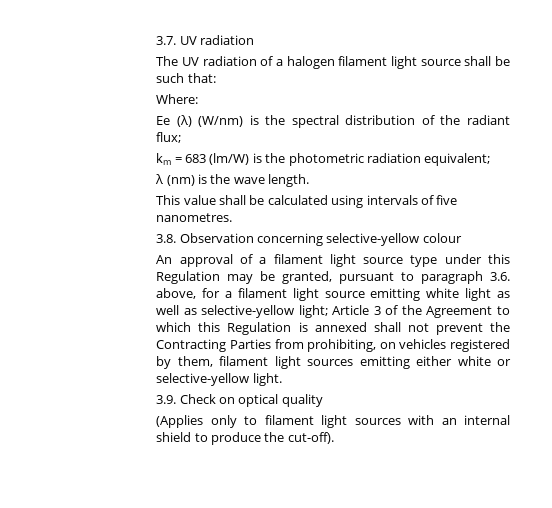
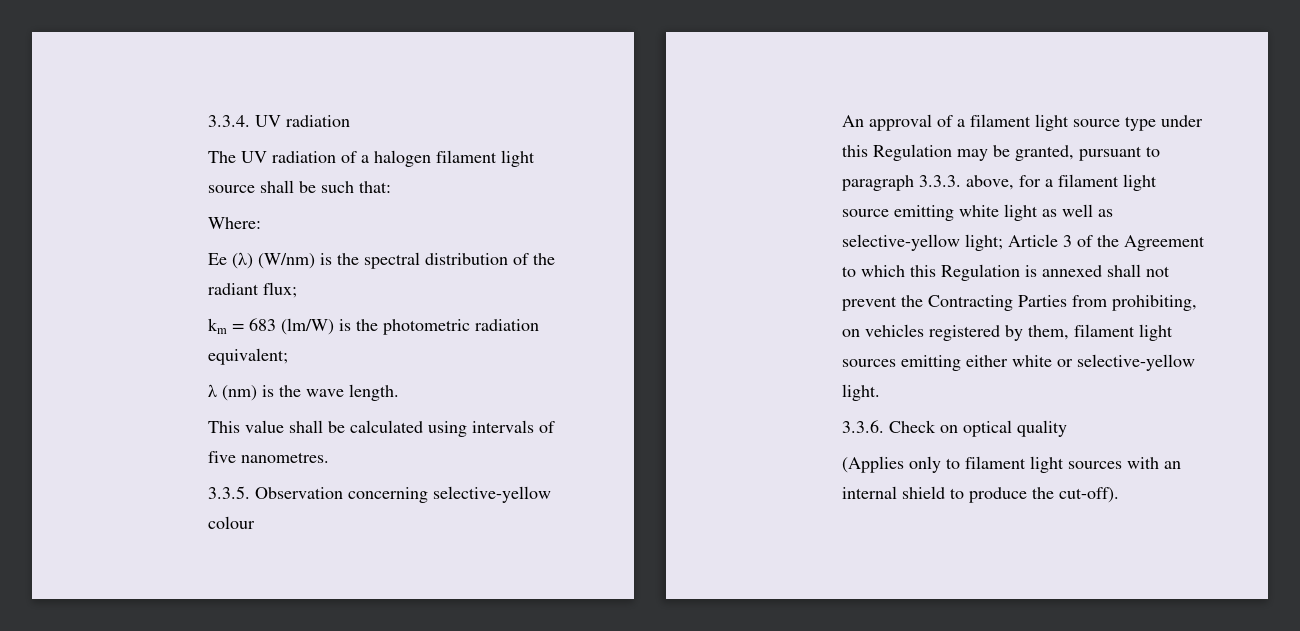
[156,36,177,45] 3.7. -> [208,115,251,127] 3.3.4.
[156,234,177,243] 3.8. -> [208,486,251,499] 3.3.5.
[489,272,510,281] 3.6. -> [919,175,962,187] 3.3.3.
[156,395,177,404] 3.9. -> [842,420,885,433] 3.3.6.

